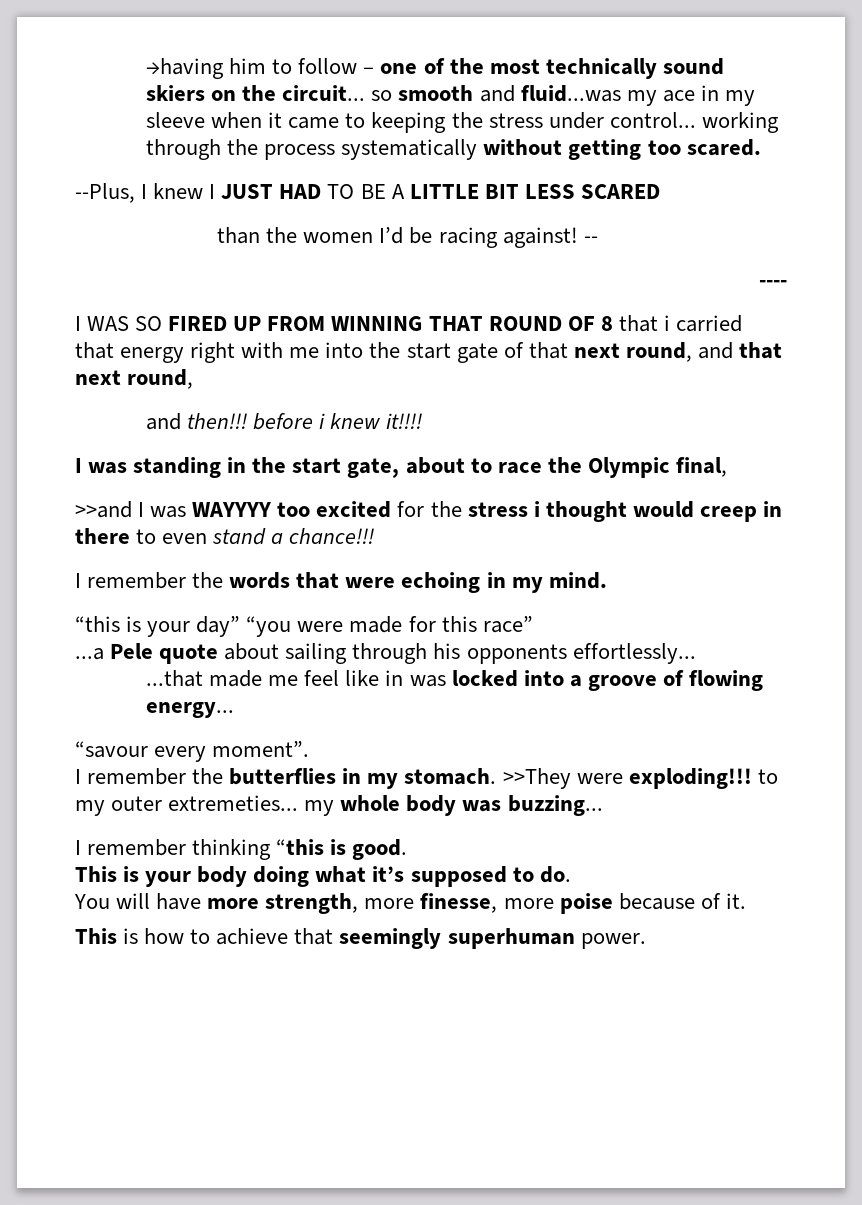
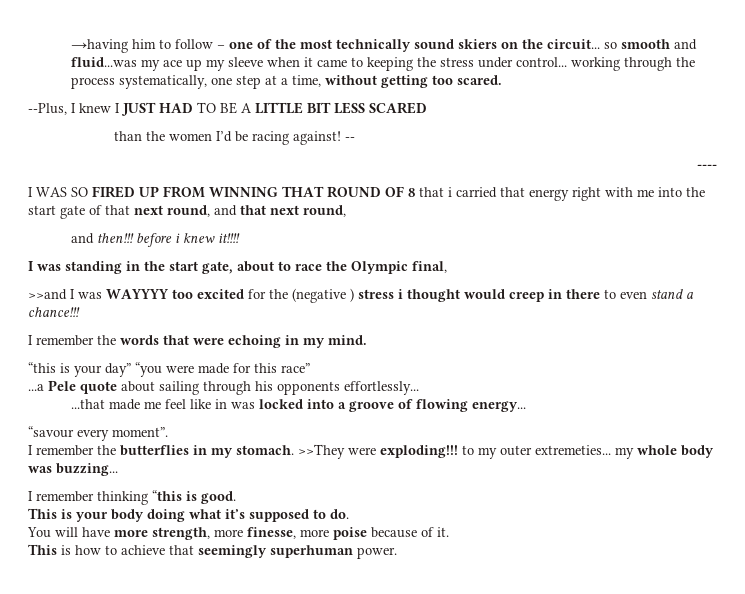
[700,85,719,101] in -> [185,59,202,71] up
[341,139,478,160] systematically -> [118,75,321,89] systematically, one step at a time,
(462, 509) none -> [292,288,354,303] (negative )

